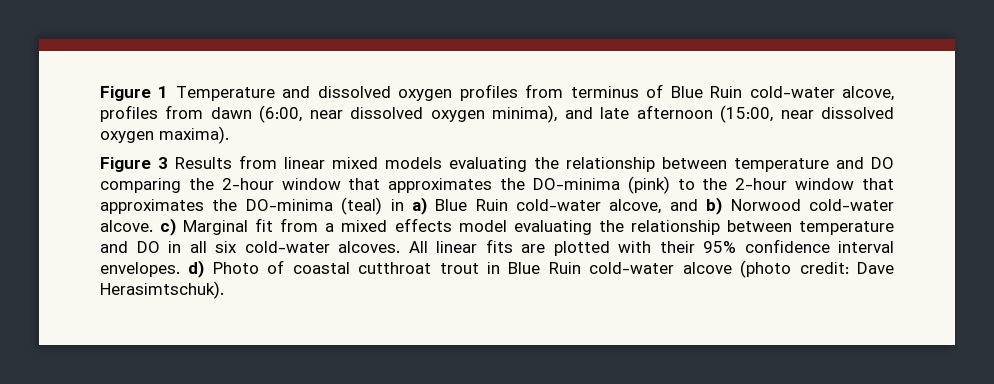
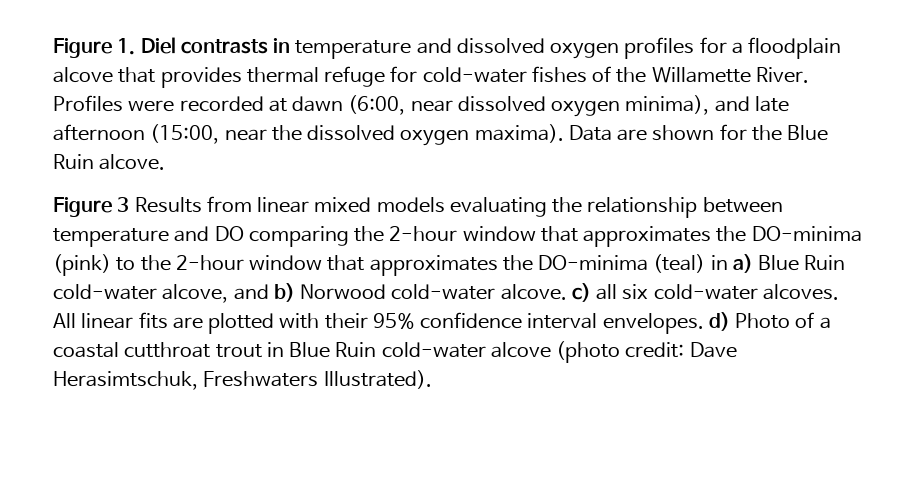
[100,84,894,101] [100,105,204,122] Figure 1 Temperature and dissolved oxygen profiles from terminus of Blue Ruin cold-water alcove, profiles from -> [53,37,842,59] [53,66,809,88] [53,95,287,112] Figure 1. Diel contrasts in temperature and dissolved oxygen profiles for a floodplain alcove that provides thermal refuge for cold-water fishes of the Willamette River. Profiles were recorded at
(814, 114) none -> [271,125,302,141] the
(229, 135) none -> [568,124,829,141] [53,154,166,170] Data are shown for the Blue Ruin alcove.
[183,218,895,235] [100,241,181,253] Marginal fit from a mixed effects model evaluating the relationship between temperature and DO in -> (591, 292) none
(285, 267) none -> [819,317,831,329] a
[100,281,224,299] Herasimtschuk). -> [53,370,432,390] Herasimtschuk, Freshwaters Illustrated).

